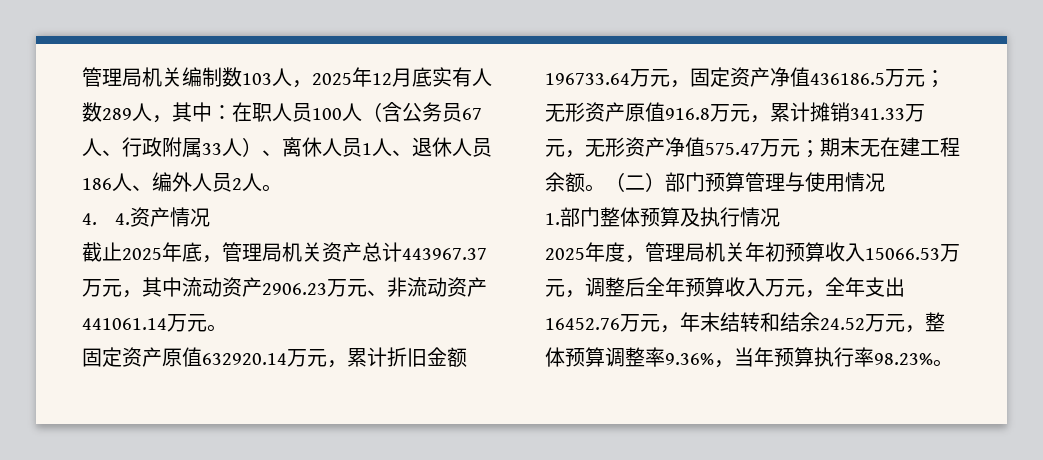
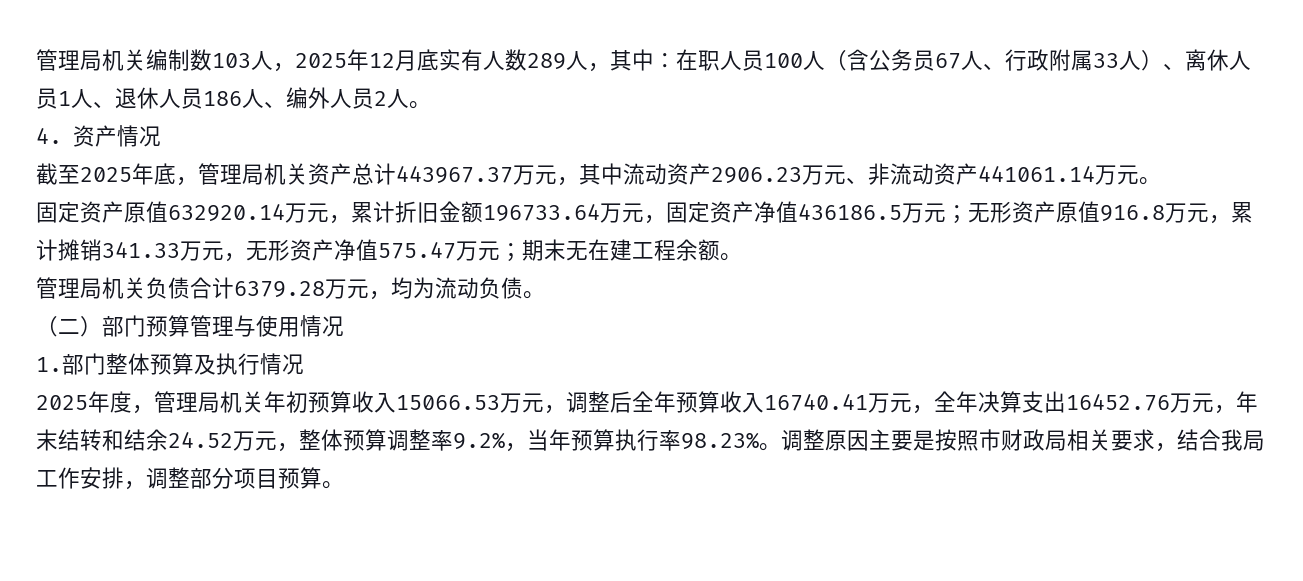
[115,213,131,225] 4. -> (62, 136) none
[102,242,122,261] 止 -> [58,165,80,184] 至
(605, 188) none -> [36,277,545,300] // 管理局机关负债合计6379.28万元，均为流动负债。 //
(765, 287) none -> [764,394,868,411] 16740.41
(865, 287) none -> [978,391,1022,413] 决算
[665,353,714,365] 9.36% -> [453,432,505,450] 9.2%
(953, 363) none -> [781,429,1265,452] [36,467,344,490] 调整原因主要是按照市财政局相关要求，结合我局工作安排，调整部分项目预算。

